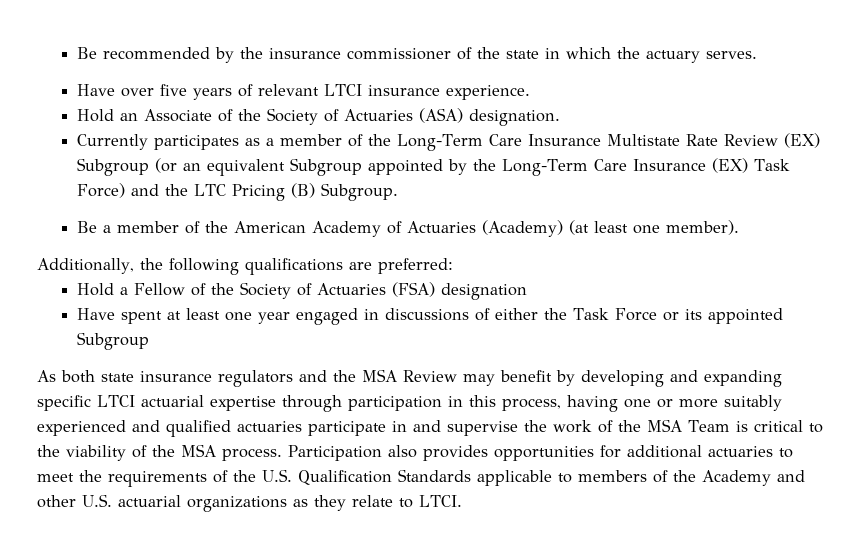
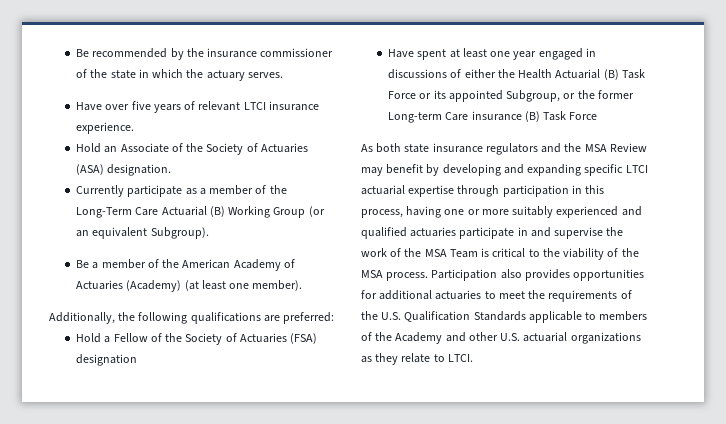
[153,135,239,150] participates -> [127,185,183,197] participate
[527,133,820,148] [76,158,790,176] [76,183,398,201] Insurance Multistate Rate Review (EX) Subgroup (or an equivalent Subgroup appointed by the Long-Term Care Insurance (EX) Task Force) and the LTC Pricing (B) Subgroup. -> [161,206,325,218] [76,227,209,239] Actuarial (B) Working Group (or an equivalent Subgroup).
(567, 314) none -> [518,69,619,80] Health Actuarial (B)
[76,332,149,350] Subgroup -> [506,90,634,102] [388,111,598,123] Subgroup, or the former Long-term Care insurance (B) Task Force

